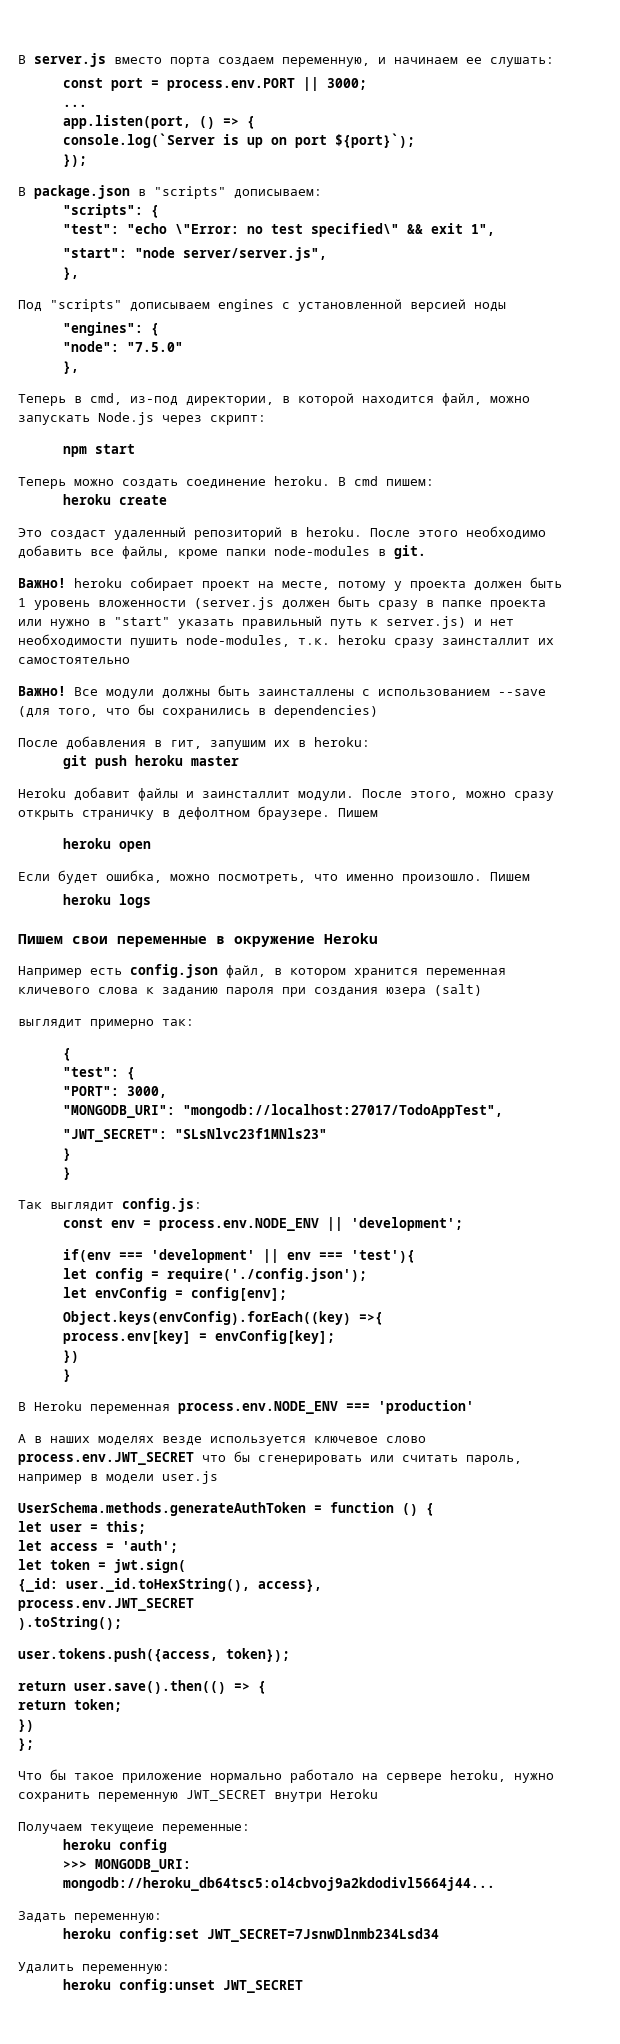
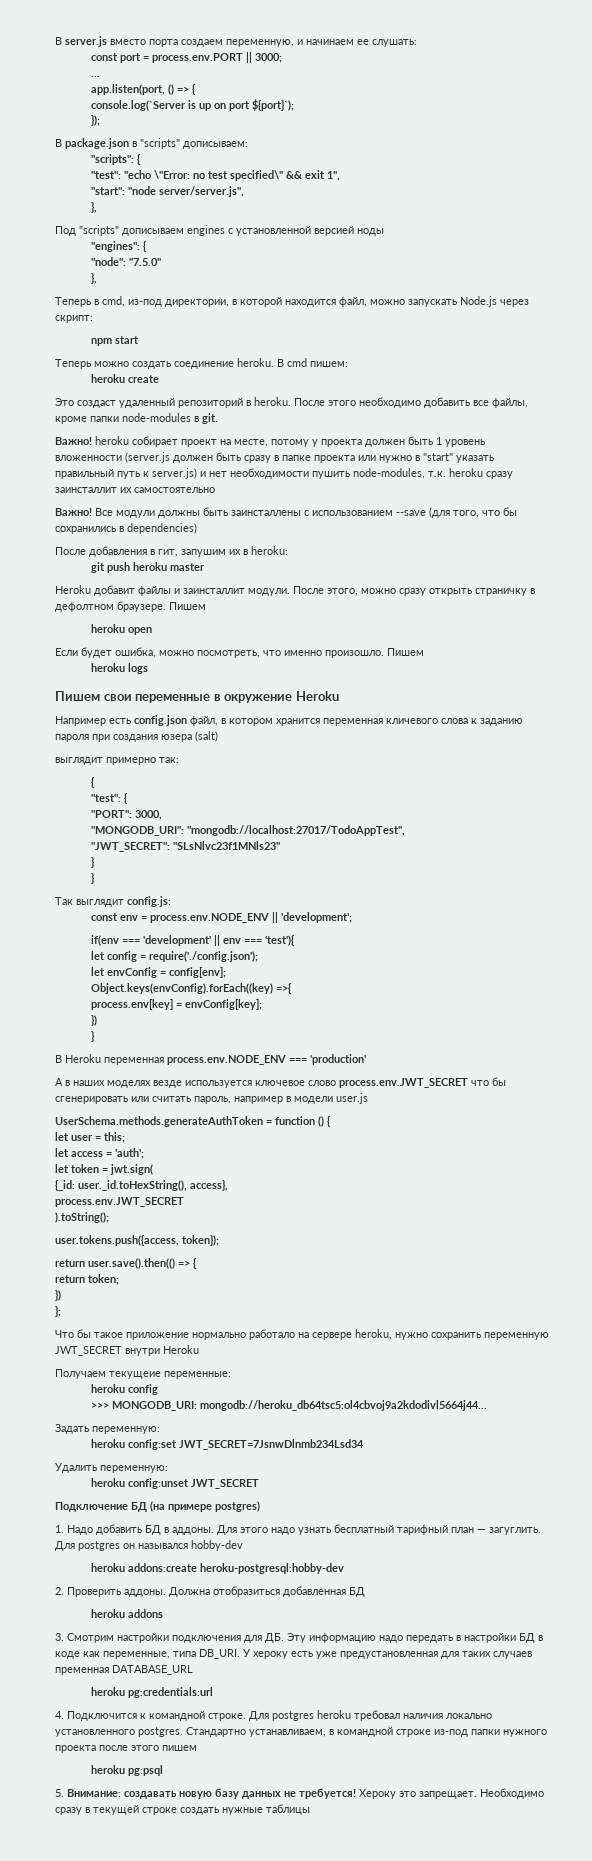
(303, 1986) none -> [55,1501,260,1512] [55,1524,541,1535] [55,1540,243,1551] [91,1563,345,1574] [55,1586,365,1597] [91,1609,164,1618] [55,1633,543,1643] [55,1649,532,1659] [55,1665,193,1675] [91,1687,214,1698] [55,1710,492,1721] [55,1727,547,1737] [55,1745,197,1753] [91,1765,164,1776] [55,1788,544,1799] [55,1804,310,1815] // Подключение БД (на примере postgres) // 1. Надо добавить БД в аддоны. Для этого надо узнать бесплатный тарифный план — загуглить. Для postgres он назывался hobby-dev // heroku addons:create heroku-postgresql:hobby-dev // 2. Проверить аддоны. Должна отобразиться добавленная БД // heroku addons // 3. Смотрим настройки подключения для ДБ. Эту информацию надо передать в настройки БД в коде как переменные, типа DB_URI. У хероку есть уже предустановленная для таких случаев пременная DATABASE_URL // heroku pg:credentials:url // 4. Подключится к командной строке. Для postgres heroku требовал наличия локально установленного postgres. Стандартно устанавливаем, в командной строке из-под папки нужного проекта после этого пишем // heroku pg:psql // 5. Внимание: создавать новую базу данных не требуется! Хероку это запрещает. Необходимо сразу в текущей строке создать нужные таблицы

